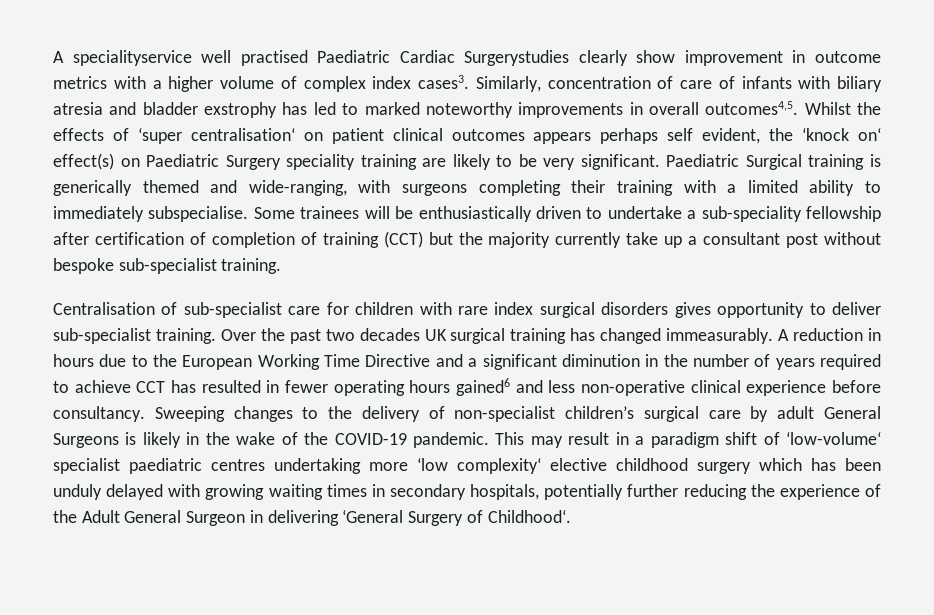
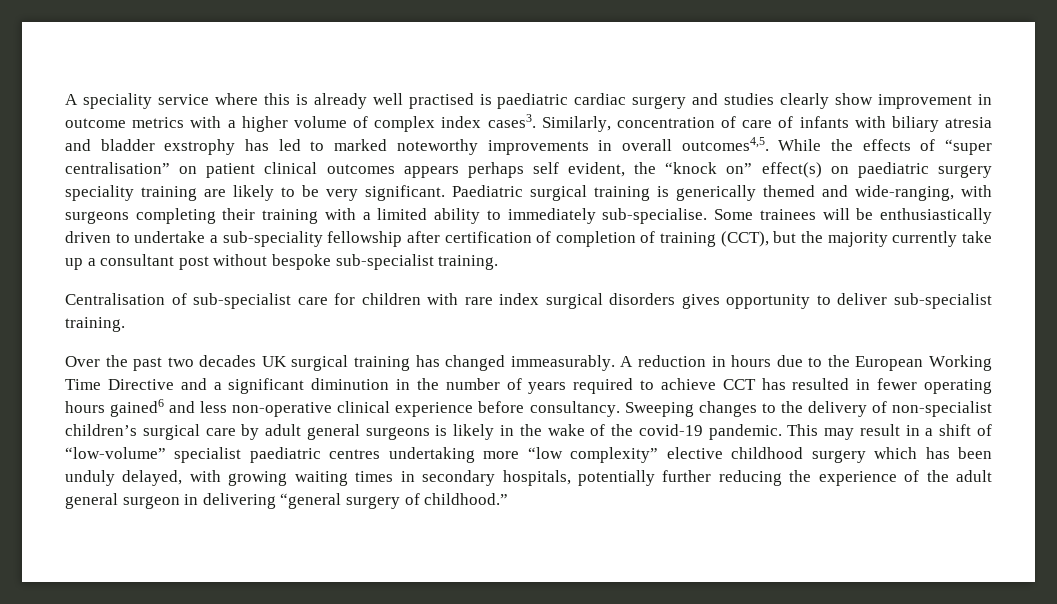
[53,50,570,66] A specialityservice well practised Paediatric Cardiac Surgerystudies -> [65,93,775,109] A speciality service where this is already well practised is paediatric cardiac surgery and studies
[804,102,851,115] Whilst -> [778,139,822,151] While
[137,128,295,144] ‘super centralisation‘ -> [945,139,992,155] [65,162,170,174] “super centralisation”
[802,128,882,141] [53,153,281,170] ‘knock on‘ effect(s) on Paediatric Surgery -> [665,162,992,178] “knock on” effect(s) on paediatric surgery
[745,154,802,170] Surgical -> [530,185,587,201] surgical
[148,206,249,222] subspecialise. -> [602,208,708,224] sub-specialise.
[383,231,423,248] (CCT) -> [720,231,769,247] (CCT),
(216, 336) none -> (125, 324) //
[823,406,881,419] [53,433,119,448] General Surgeons -> [306,424,430,440] general surgeons
[334,433,407,445] COVID-19 -> [638,424,703,436] covid-19
[650,432,719,448] paradigm -> (934, 432) none
[786,432,882,445] ‘low-volume‘ -> [65,447,166,459] “low-volume”
[417,458,541,474] ‘low complexity‘ -> [527,447,659,463] “low complexity”
[106,484,164,500] delayed -> [122,470,183,486] delayed,
[81,510,571,526] Adult General Surgeon in delivering ‘General Surgery of Childhood‘. -> [956,470,992,482] [65,493,509,509] adult general surgeon in delivering “general surgery of childhood.”

